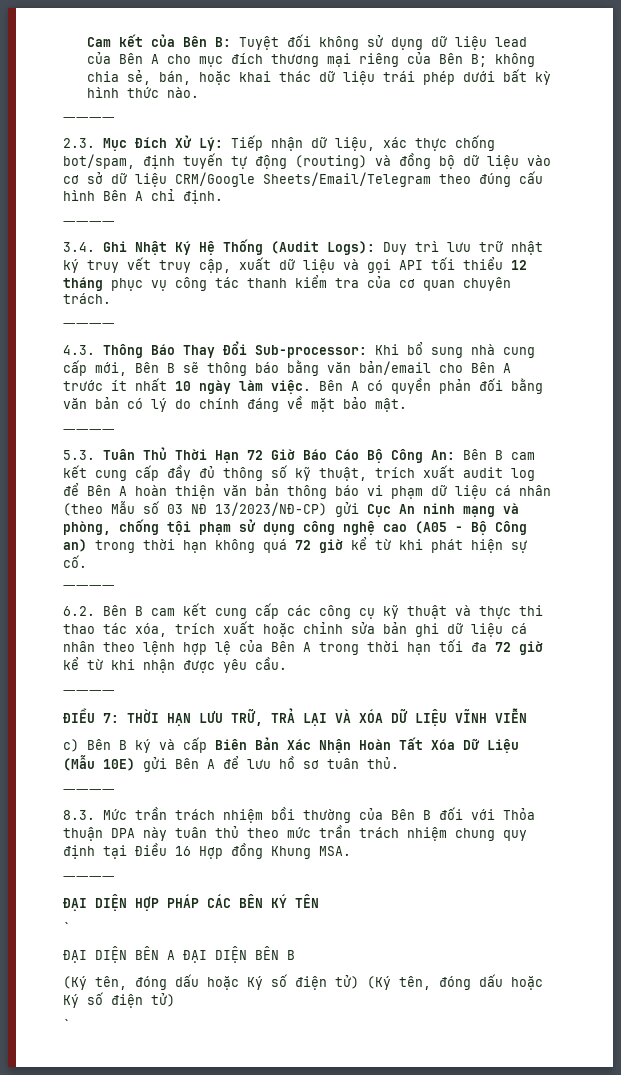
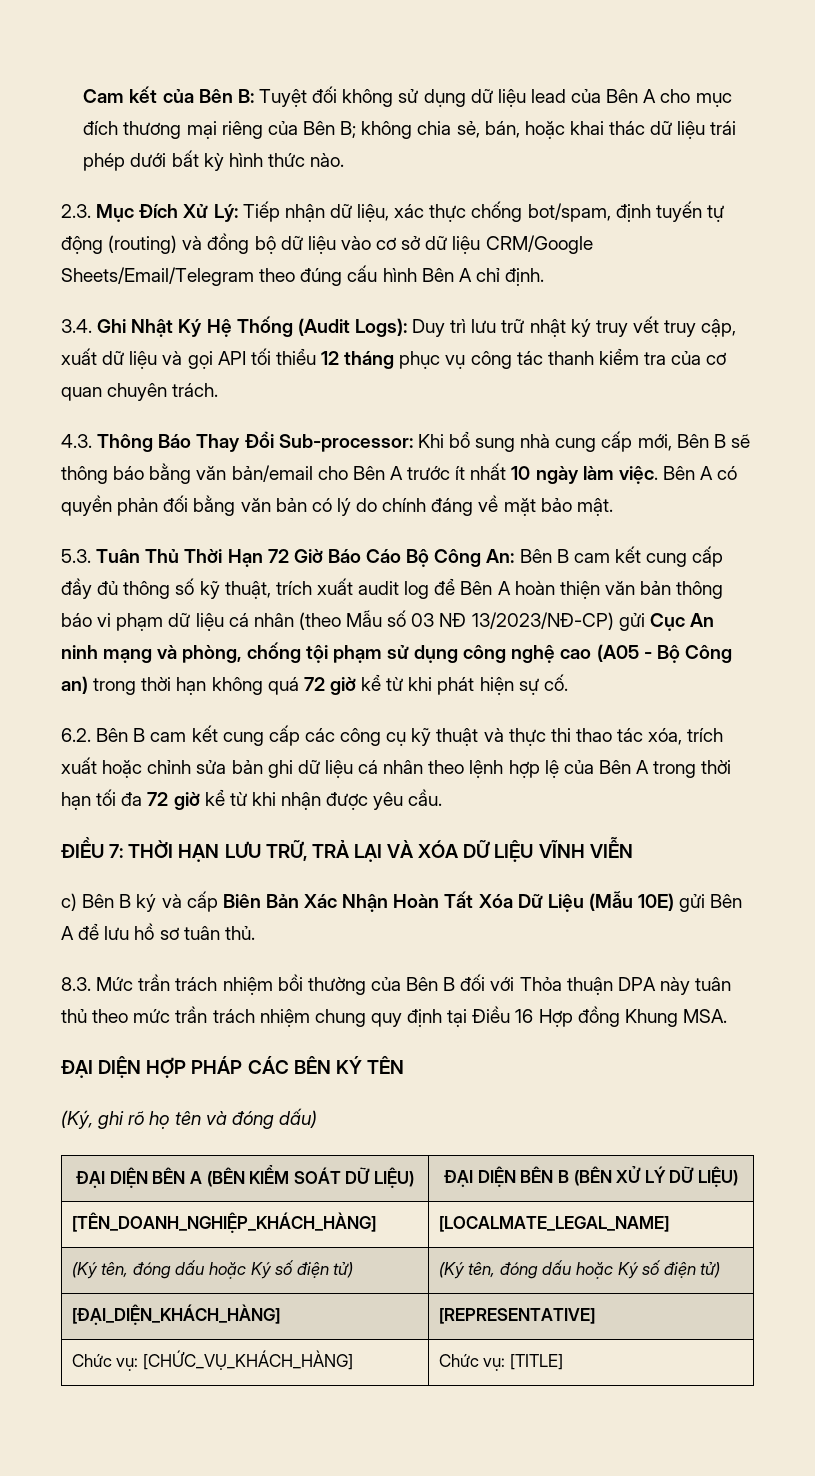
[63,117,115,121] // ―――― -> (345, 160) none
[63,221,115,225] // ―――― -> (545, 277) none
[63,323,115,327] // ―――― -> (219, 390) none
[63,429,115,433] // ―――― -> (613, 507) none
[63,585,115,589] // ―――― -> (568, 682) none
[63,690,115,694] // ―――― -> (443, 797) none
[63,789,115,793] // ―――― -> (255, 933) none
[63,876,115,880] // ―――― -> (727, 1016) none
[63,922,71,933] [63,946,295,963] [63,974,543,990] [63,992,175,1008] [63,1019,71,1030] ` // ĐẠI DIỆN BÊN A ĐẠI DIỆN BÊN B // (Ký tên, đóng dấu hoặc Ký số điện tử) (Ký tên, đóng dấu hoặc Ký số điện tử) // ` -> [61,1108,317,1129] [76,1165,414,1188] [444,1166,738,1187] [71,1212,376,1233] [438,1216,669,1232] [71,1260,354,1279] [438,1260,721,1279] [71,1304,280,1325] [438,1308,595,1324] [71,1350,353,1371] [438,1354,563,1371] (Ký, ghi rõ họ tên và đóng dấu) // ĐẠI DIỆN BÊN A (BÊN KIỂM SOÁT DỮ LIỆU) | ĐẠI DIỆN BÊN B (BÊN XỬ LÝ DỮ LIỆU) // [TÊN_DOANH_NGHIỆP_KHÁCH_HÀNG] | [LOCALMATE_LEGAL_NAME] // (Ký tên, đóng dấu hoặc Ký số điện tử) | (Ký tên, đóng dấu hoặc Ký số điện tử) // [ĐẠI_DIỆN_KHÁCH_HÀNG] | [REPRESENTATIVE] // Chức vụ: [CHỨC_VỤ_KHÁCH_HÀNG] | Chức vụ: [TITLE]

